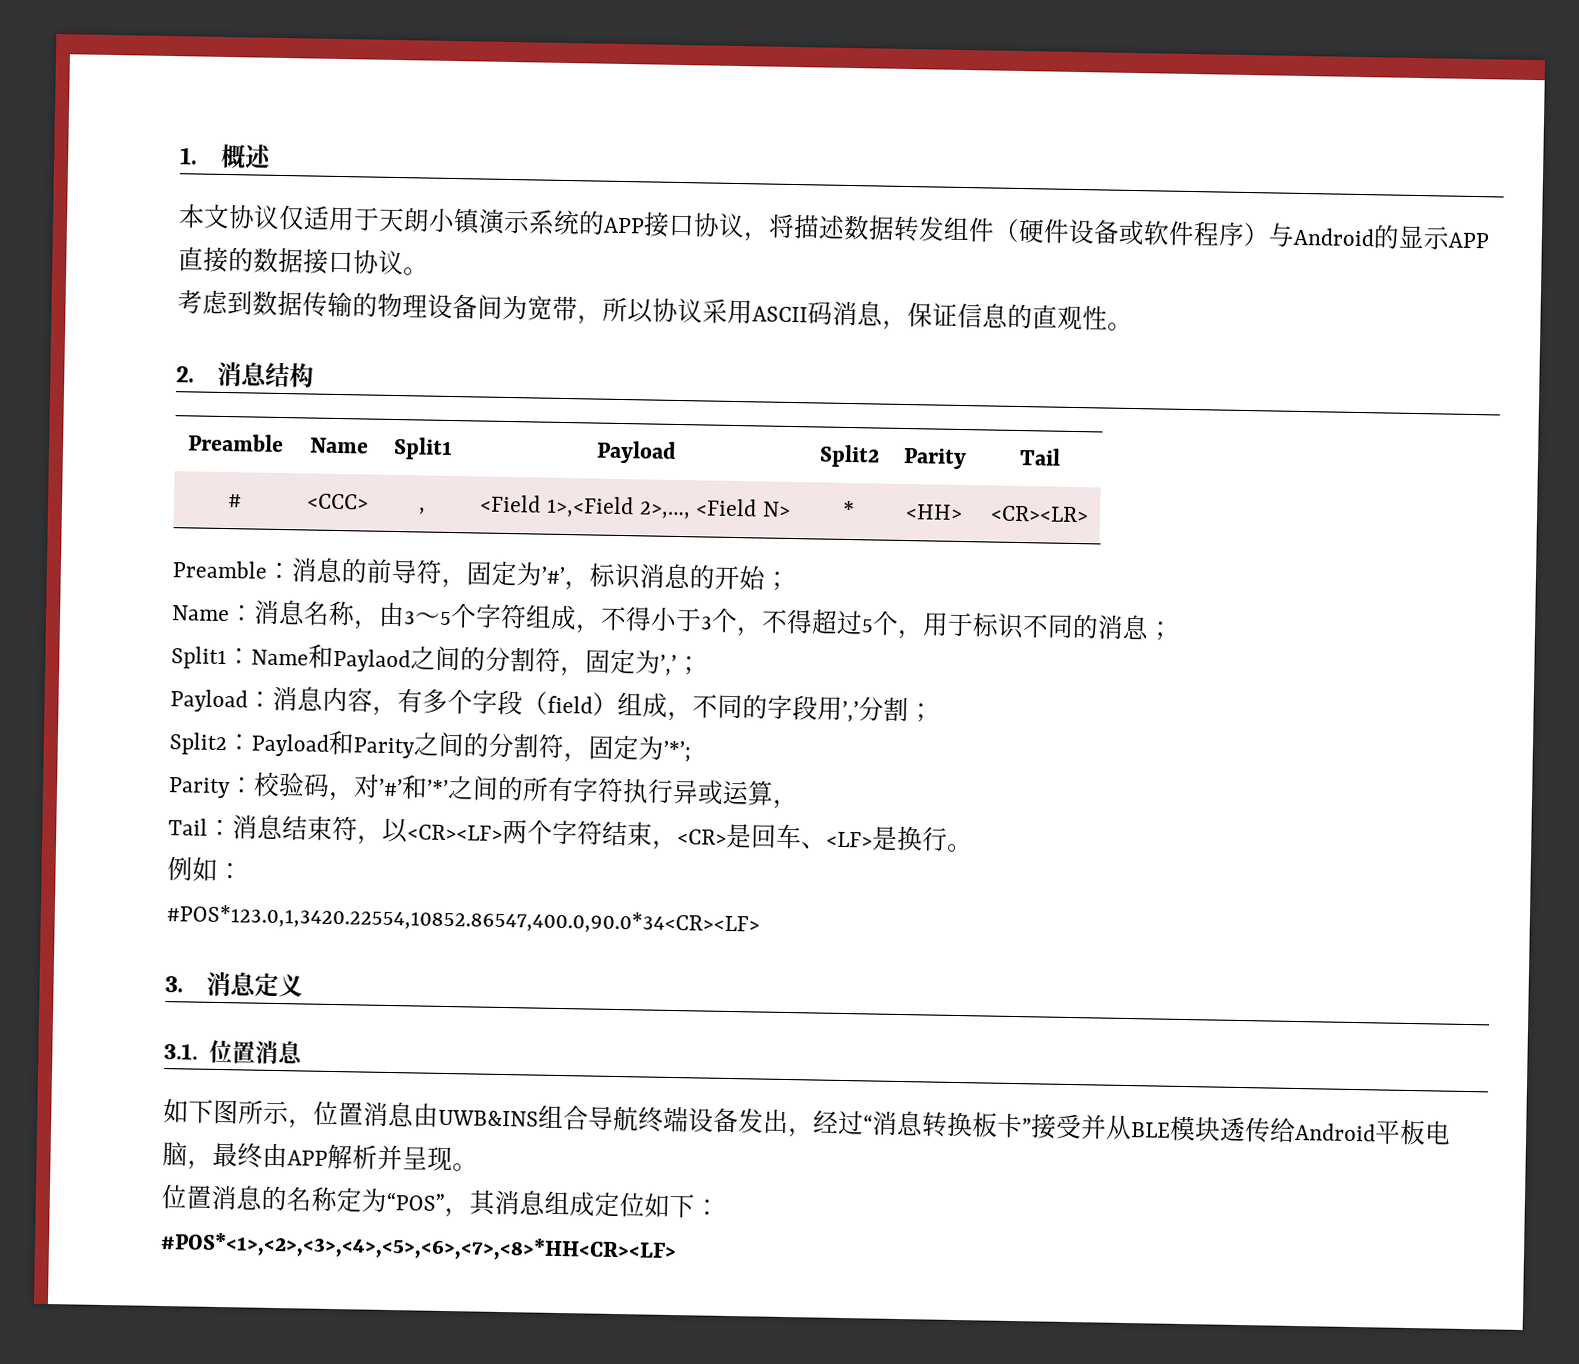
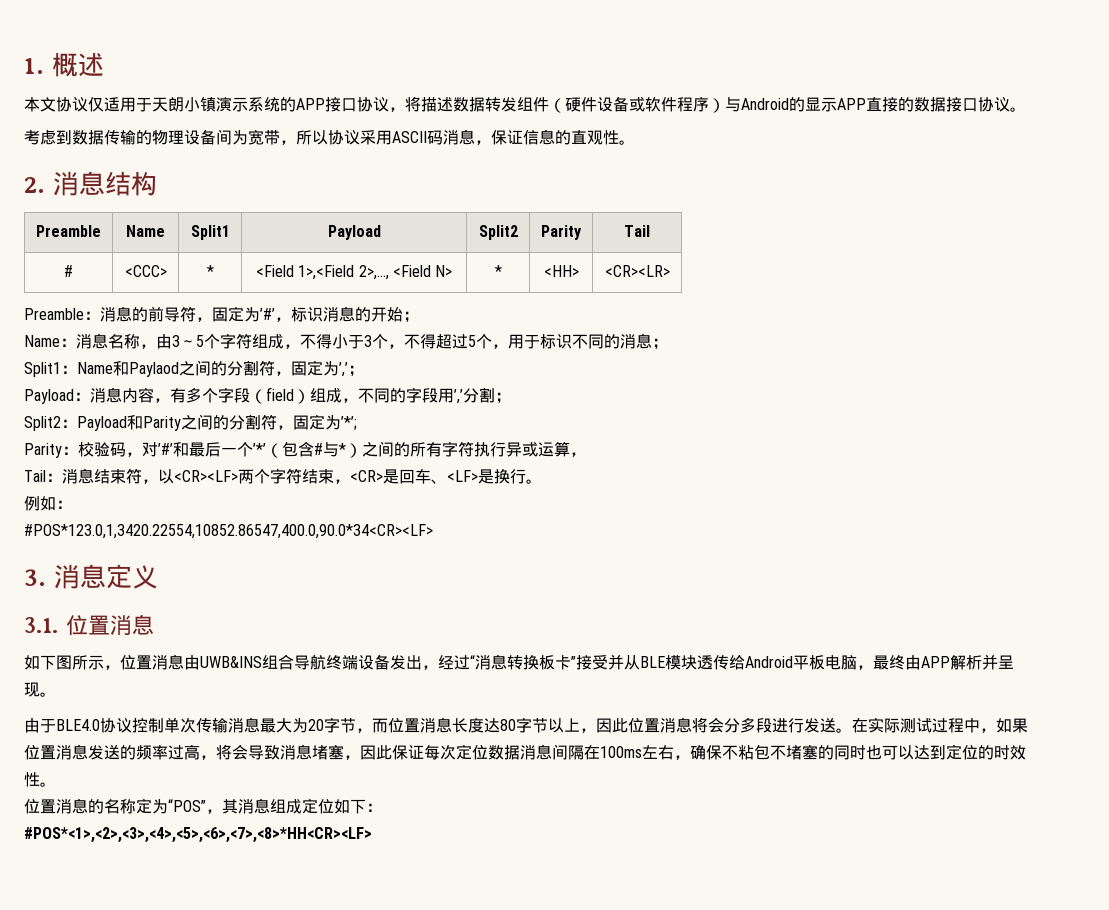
[418,507,426,515] , -> [206,265,214,277] *
[426,779,449,797] ’*’ -> [189,441,362,458] 最后一个’*’（包含#与*）
(478, 1167) none -> [24,717,1028,733] [24,744,1026,760] [24,772,56,787] // 由于BLE4.0协议控制单次传输消息最大为20字节，而位置消息长度达80字节以上，因此位置消息将会分多段进行发送。在实际测试过程中，如果位置消息发送的频率过高，将会导致消息堵塞，因此保证每次定位数据消息间隔在100ms左右，确保不粘包不堵塞的同时也可以达到定位的时效性。

